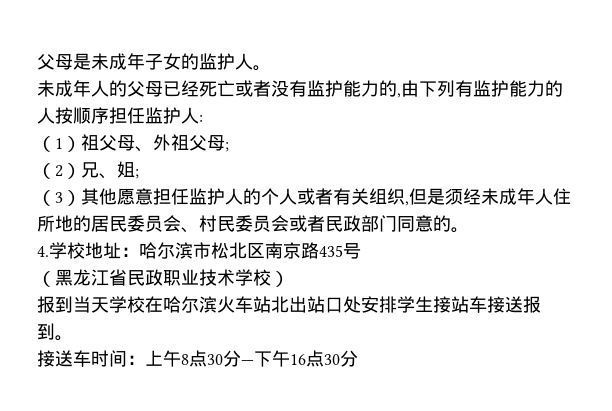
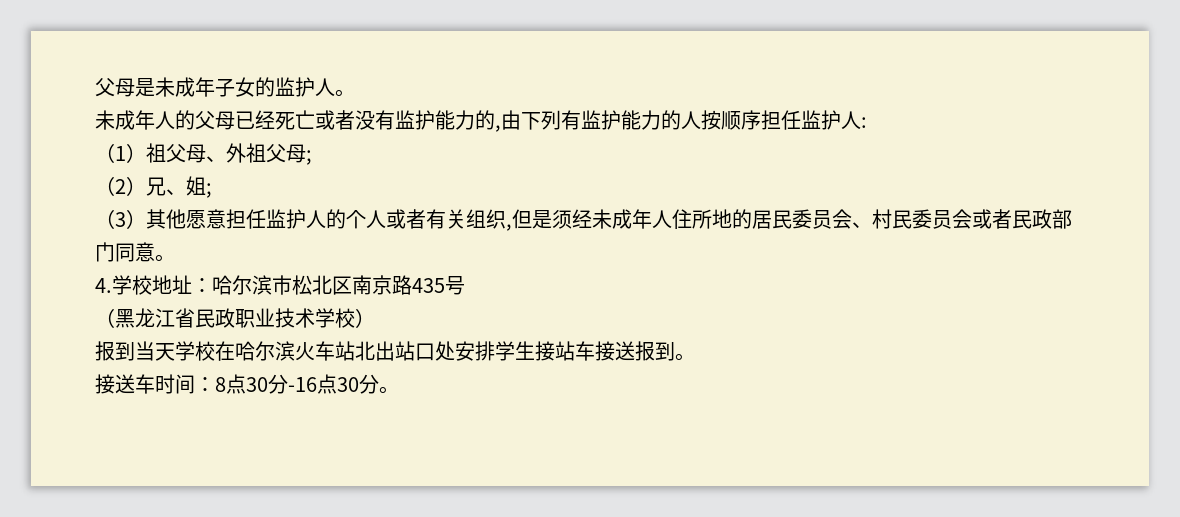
[433,215,451,232] 的 -> (155, 252) none
[145,350,181,367] 上午 -> (215, 384) none
[241,350,358,367] —下午16点30分 -> [288,374,399,394] -16点30分。

